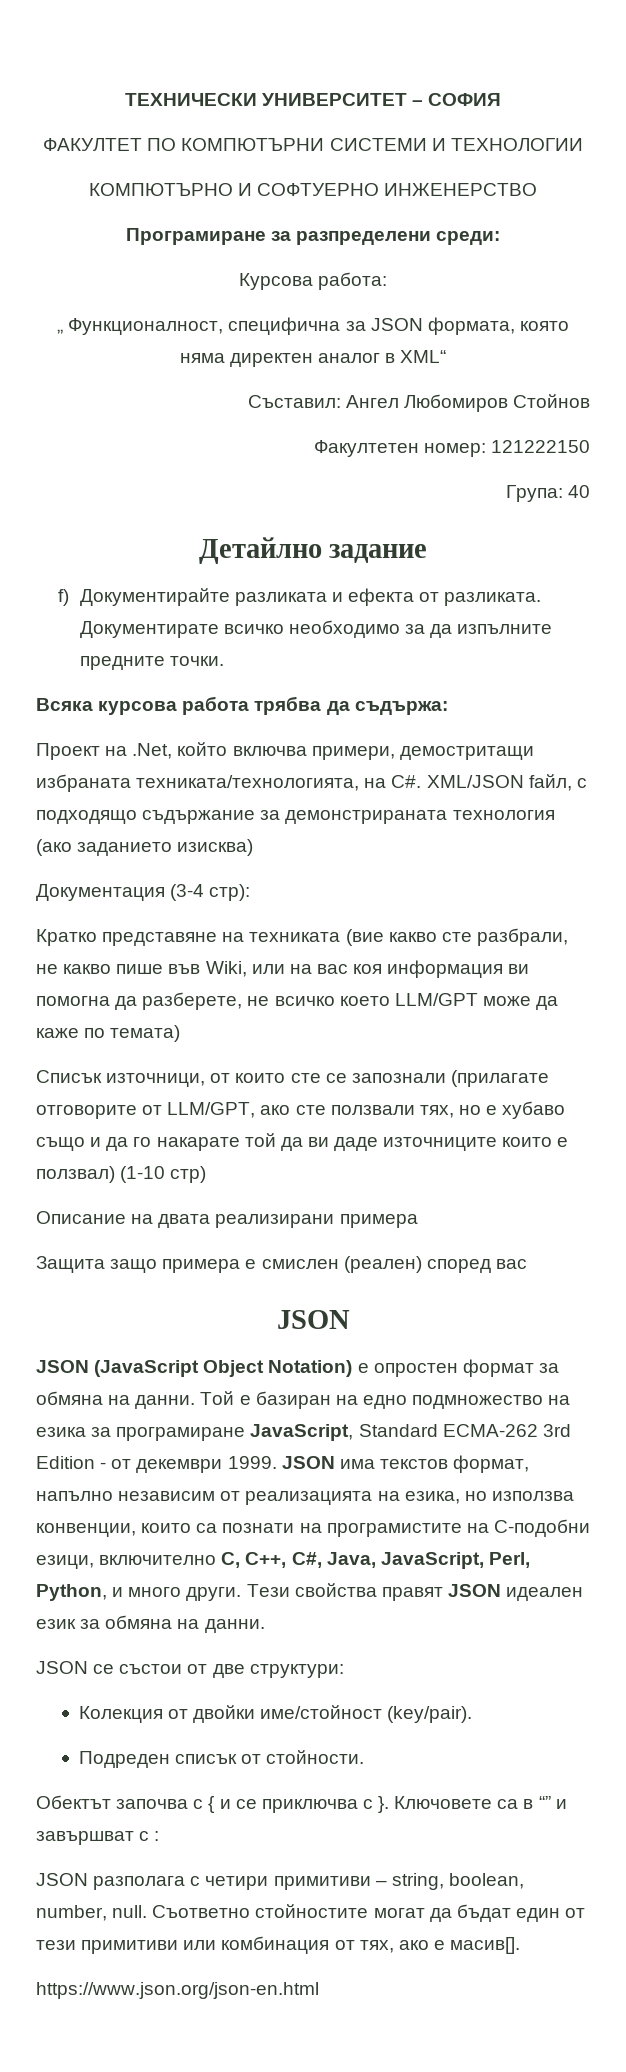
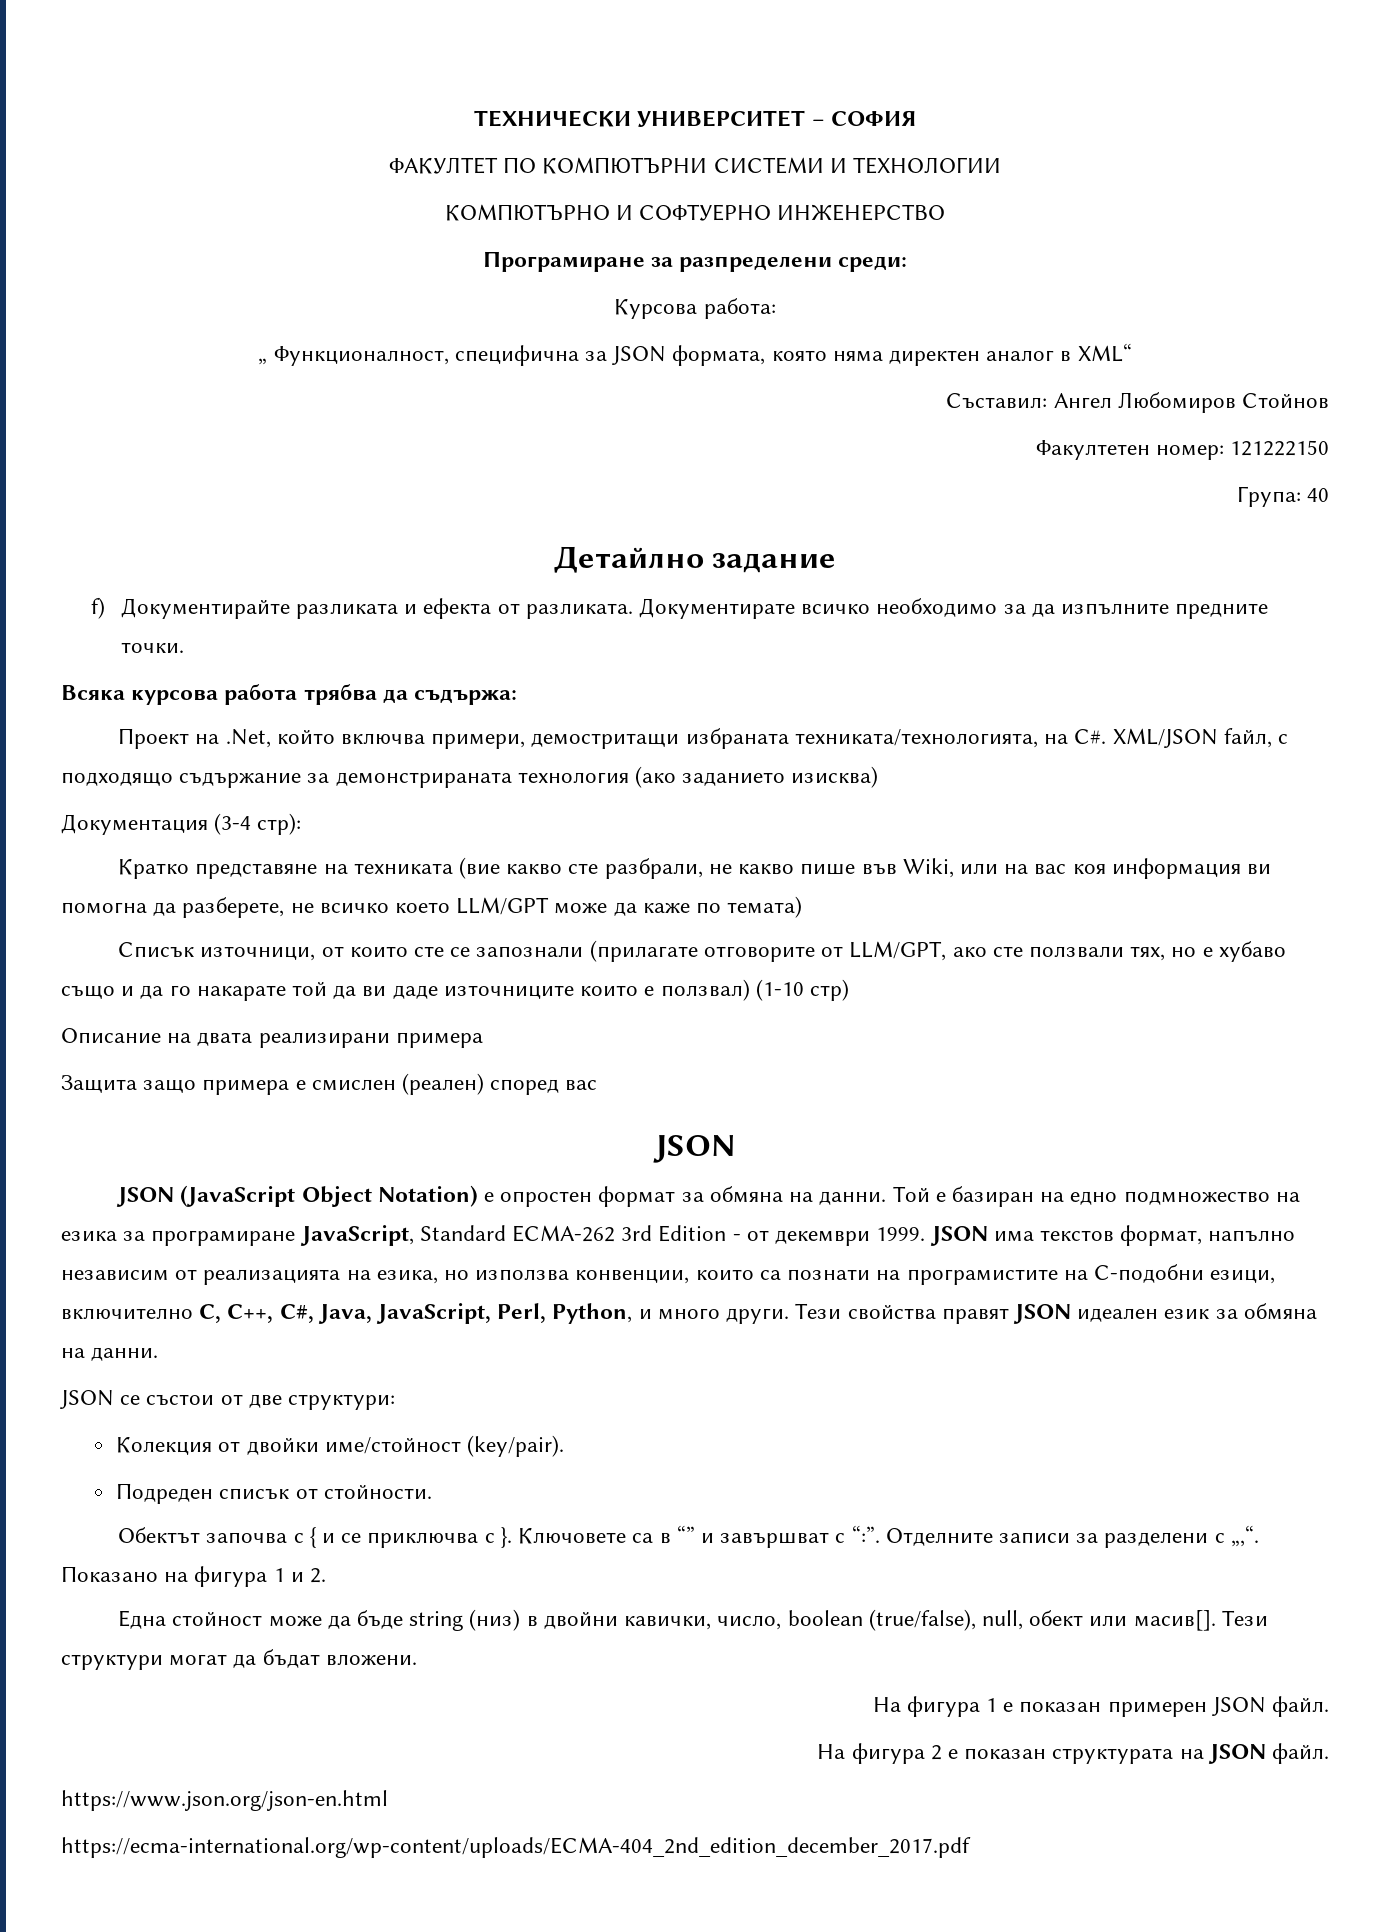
[154,1831,160,1841] [36,1873,524,1890] [36,1904,586,1922] [36,1936,521,1954] : // JSON разполага с четири примитиви – string, boolean, number, null. Съответно стойностите могат да бъдат един от тези примитиви или комбинация от тях, ако е масив[]. -> [851,1525,1259,1548] [61,1566,327,1587] [118,1609,1268,1631] [61,1649,417,1670] [872,1696,1330,1717] [817,1743,1330,1764] “:”. Отделните записи за разделени с „,“. Показано на фигура 1 и 2. // Една стойност може да бъде string (низ) в двойни кавички, число, boolean (true/false), null, обект или масив[]. Тези структури могат да бъдат вложени. // На фигура 1 е показан примерен JSON файл. // На фигура 2 е показан структурата на JSON файл.
(319, 1990) none -> [61,1837,971,1858] // https://ecma-international.org/wp-content/uploads/ECMA-404_2nd_edition_december_2017.pdf

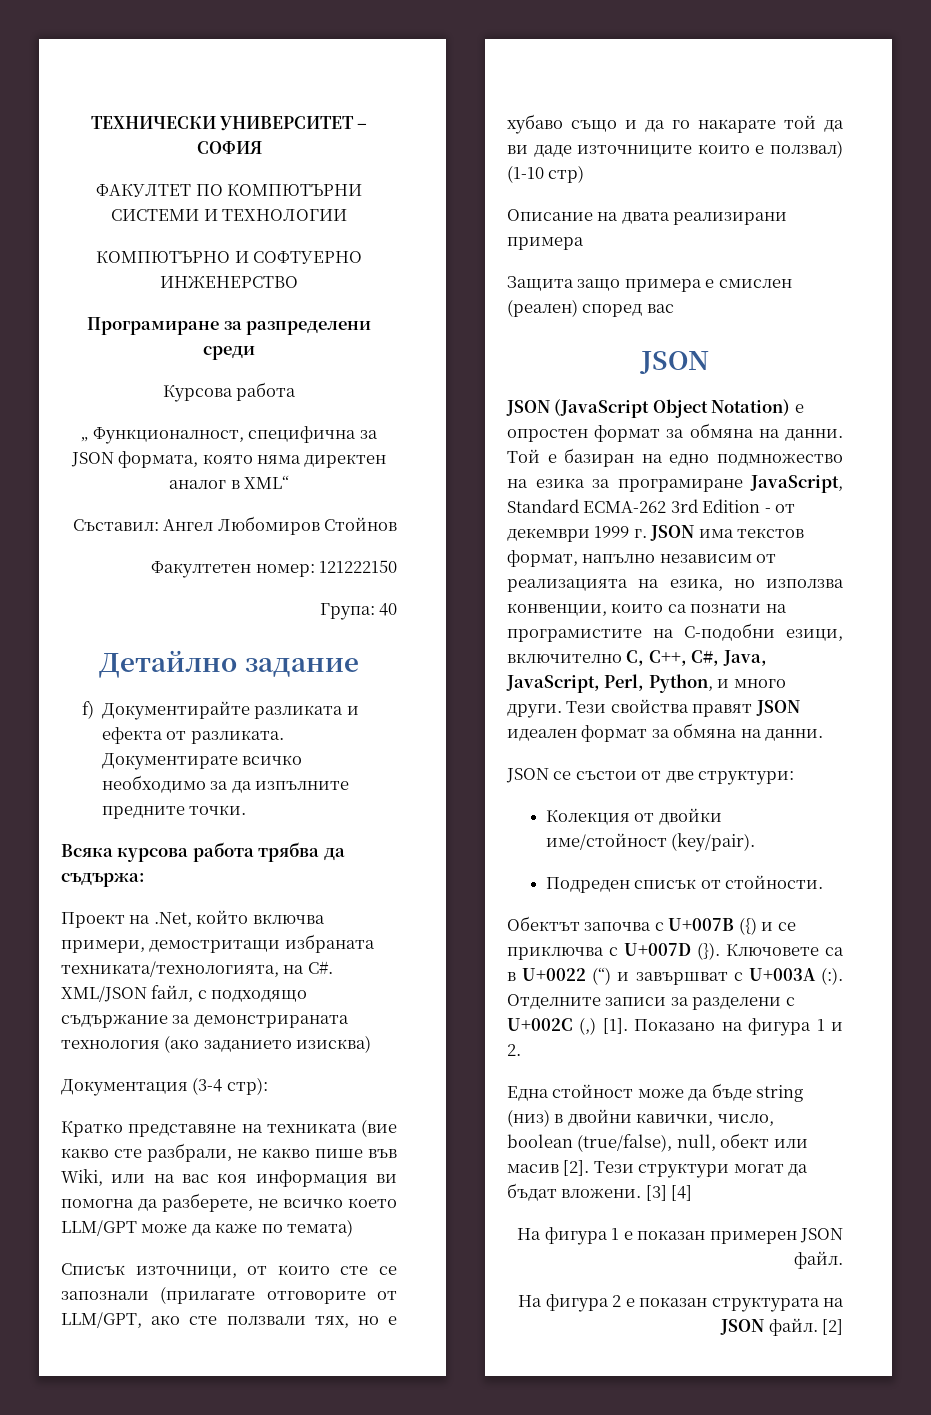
[838,256,908,272] среди: -> [203,346,255,360] среди
[703,298,776,319] работа: -> [236,382,297,401] работа
[876,1227,926,1241] 1999. -> [594,526,647,538] 1999 г.
[1164,1309,1210,1319] език -> [581,725,648,742] формат
[309,1527,317,1548] { -> [668,917,757,935] U+007B ({)
[500,1527,512,1548] }. -> [624,942,720,960] U+007D (}).
[676,1525,695,1543] “” -> [522,967,612,985] U+0022 (“)
[851,1525,880,1543] “:”. -> [748,967,843,985] U+003A (:).
[1230,1525,1259,1547] „,“. -> [507,1017,628,1035] U+002C (,) [1].
[1133,1610,1216,1631] масив[]. -> [507,1160,590,1176] масив [2].
(417, 1660) none -> [645,1185,693,1201] [3] [4]
[61,1790,388,1811] [61,1837,971,1858] // https://www.json.org/json-en.html // https://ecma-international.org/wp-content/uploads/ECMA-404_2nd_edition_december_2017.pdf -> [822,1319,843,1335] [2]

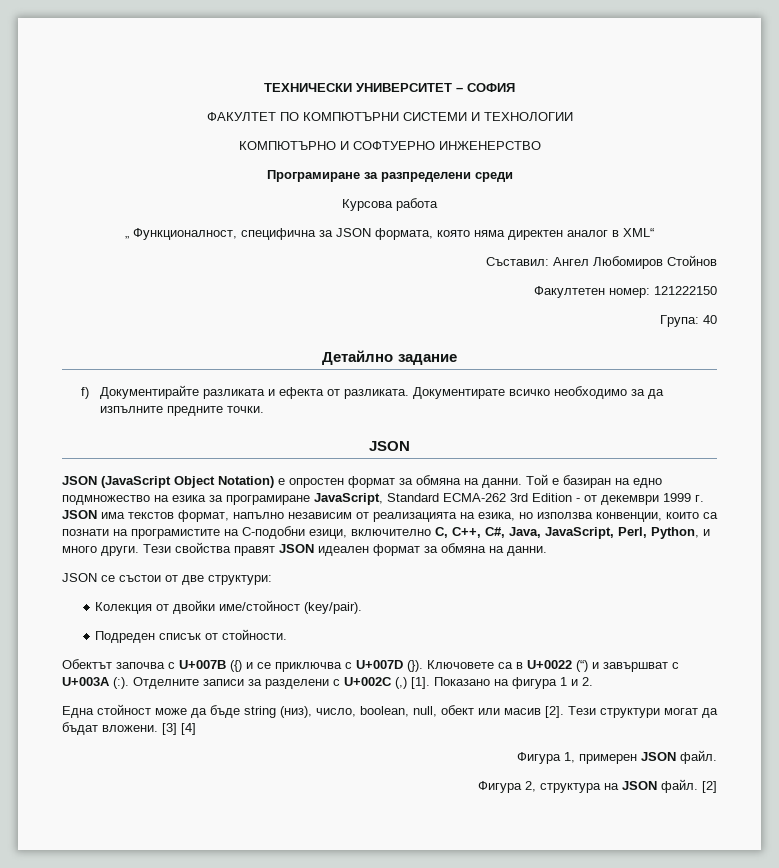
[61,842,345,862] [61,873,145,887] [61,910,325,928] [61,934,375,953] [61,961,333,977] [61,985,308,1002] [61,1014,349,1028] [61,1035,372,1053] [61,1077,268,1096] [61,1119,397,1137] [61,1143,397,1162] [61,1169,397,1187] [61,1193,397,1212] [61,1219,354,1237] [61,1263,398,1278] [61,1286,397,1304] [61,1312,397,1328] [507,114,844,134] [507,140,843,158] [507,165,585,183] [507,209,788,225] [507,237,584,250] [507,276,792,292] [507,299,674,317] // Всяка курсова работа трябва да съдържа: // Проект на .Net, който включва примери, демостритащи избраната техниката/технологията, на C#. XML/JSON fайл, с подходящо съдържание за демонстрираната технология (ако заданието изисква) // Документация (3-4 стр): // Кратко представяне на техниката (вие какво сте разбрали, не какво пише във Wiki, или на вас коя информация ви помогна да разберете, не всичко което LLM/GPT може да каже по темата) // Списък източници, от които сте се запознали (прилагате отговорите от LLM/GPT, ако сте ползвали тях, но е хубаво също и да го накарате той да ви даде източниците които е ползвал) (1-10 стр) // Описание на двата реализирани примера // Защита защо примера е смислен (реален) според вас -> (265, 409) none
[507,1109,774,1127] [507,1134,673,1152] (низ) в двойни кавички, число, boolean (true/false), -> [280,706,409,718] (низ), число, boolean,
[517,1227,843,1245] [794,1251,843,1269] [518,1294,820,1312] На фигура 1 е показан примерен JSON файл. // На фигура 2 е показан структурата -> [517,750,717,764] [478,781,601,793] Фигура 1, примерен JSON файл. // Фигура 2, структура

